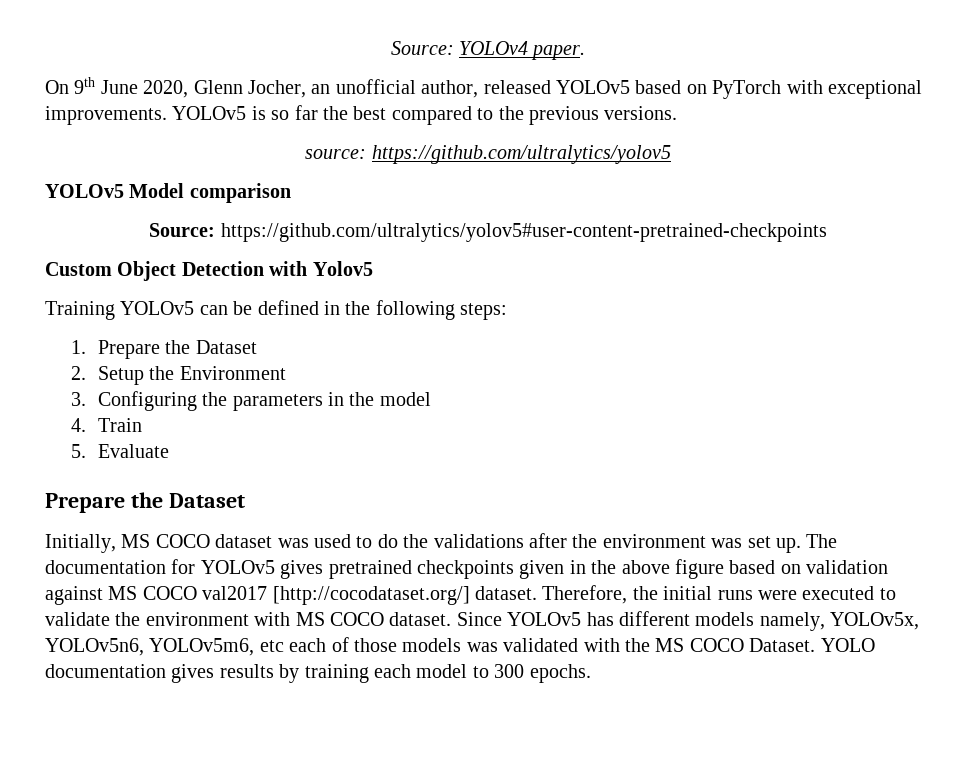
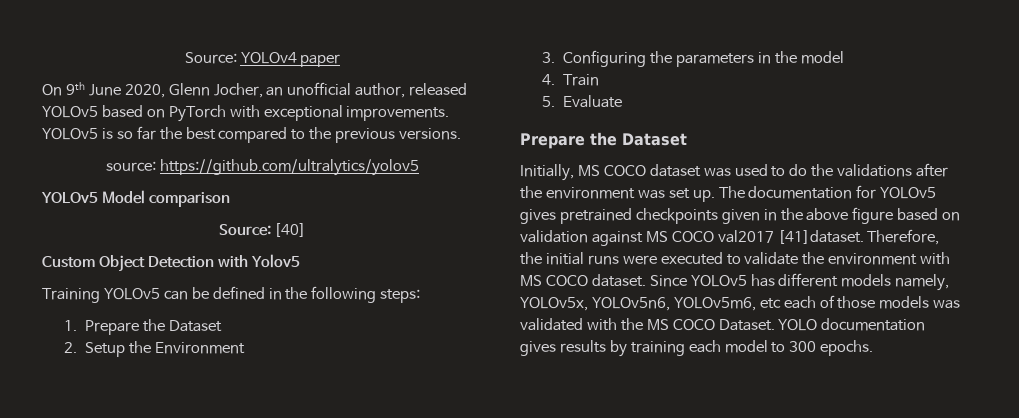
[531,45,586,60] paper. -> [300,54,341,67] paper
[220,223,827,242] https://github.com/ultralytics/yolov5#user-content-pretrained-checkpoints -> [274,223,307,237] [40]
[272,586,537,605] [http://cocodataset.org/] dataset. -> [777,230,864,244] [41]dataset.

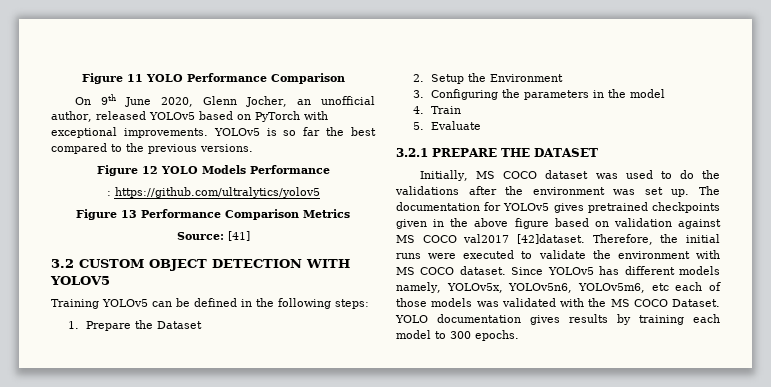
[184,52,341,67] Source: YOLOv4 paper -> [81,73,345,84] Figure 11 YOLO Performance Comparison
[106,159,419,176] [41,190,230,207] [218,223,307,237] [42,254,300,272] source: https://github.com/ultralytics/yolov5 // YOLOv5 Model comparison // Source: [40] // Custom Object Detection with Yolov5 -> [96,165,330,176] [106,187,320,198] [76,209,350,220] [176,231,250,241] [51,259,350,271] [50,276,110,285] Figure 12 YOLO Models Performance // : https://github.com/ultralytics/yolov5 // Figure 13 Performance Comparison Metrics // Source: [41] // 3.2 CUSTOM OBJECT DETECTION WITH YOLOV5
[520,132,687,149] Prepare the Dataset -> [396,148,598,157] 3.2.1 PREPARE THE DATASET
[777,230,864,244] [41]dataset. -> [517,234,585,244] [42]dataset.

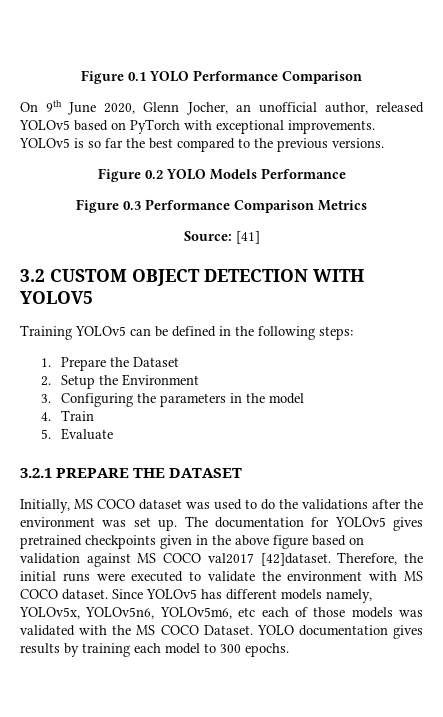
[81,73,143,84] Figure 11 -> [81,70,146,84] Figure 0.1
[141,166,158,174] 12 -> [144,170,163,179] 0.2
[106,187,320,198] [76,209,137,220] // : https://github.com/ultralytics/yolov5 // Figure 13 -> [76,199,141,213] // Figure 0.3

